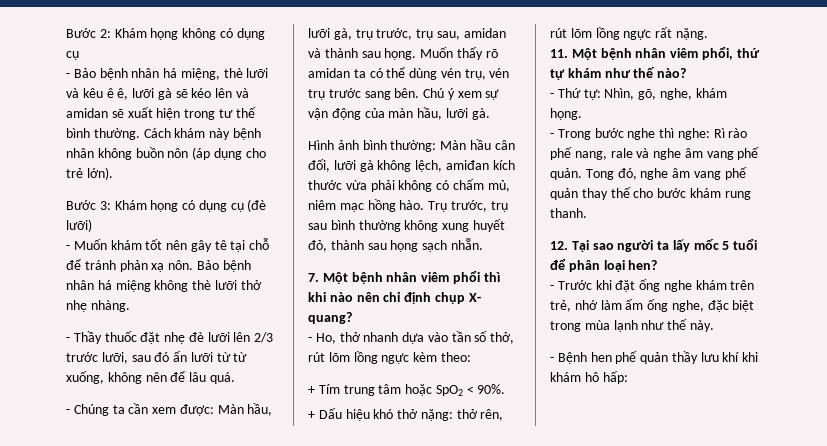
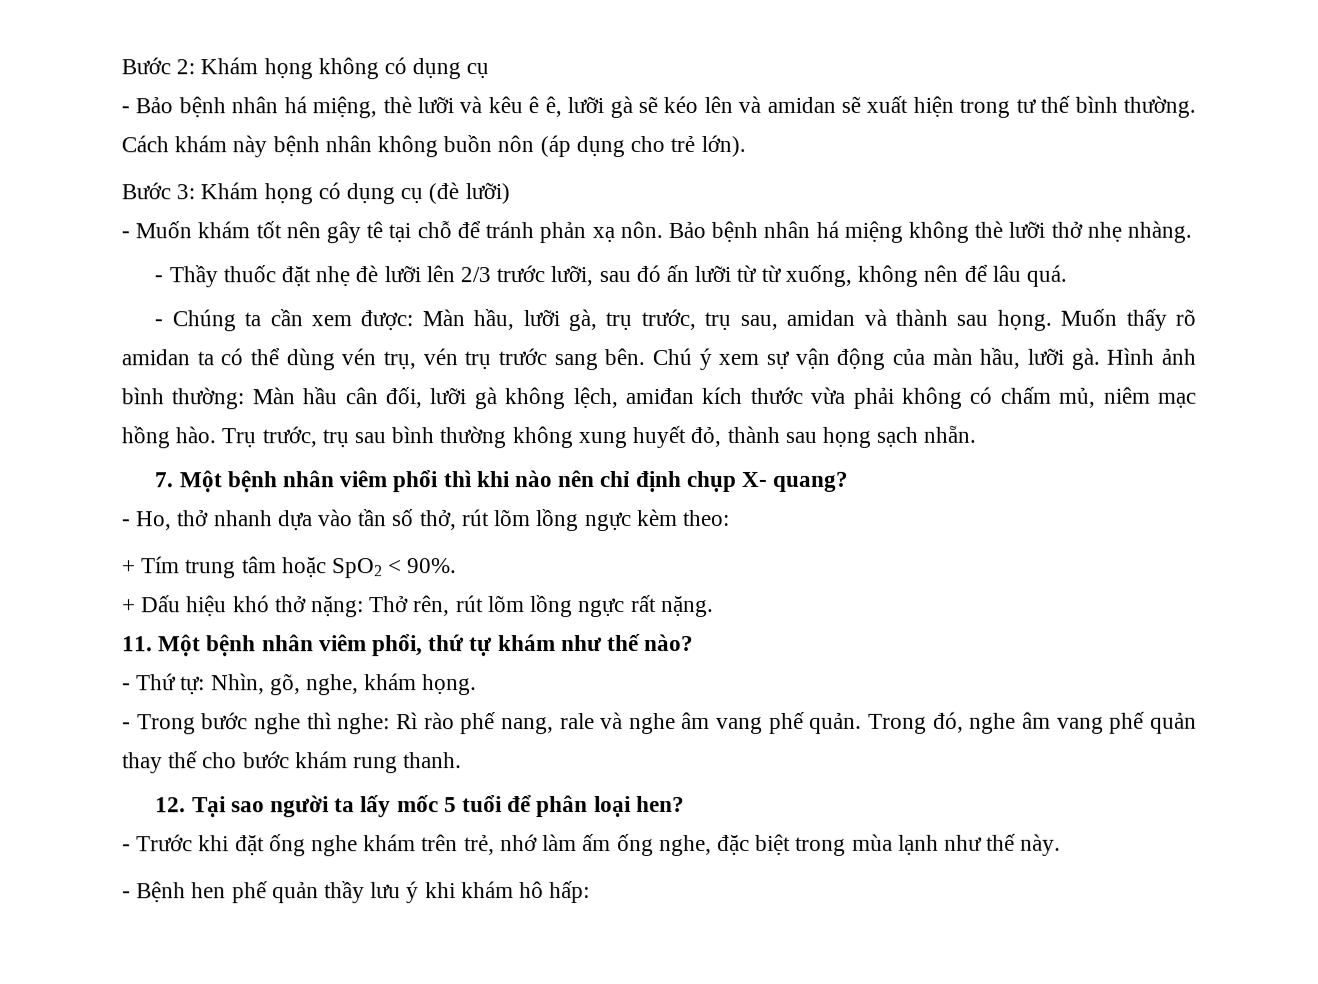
(490, 114) // -> (1100, 358) none
[456,409,478,419] thở -> [369,596,410,613] Thở
[585,169,614,180] Tong -> [868,713,928,734] Trong
[722,352,740,362] khí -> [406,881,420,904] ý

